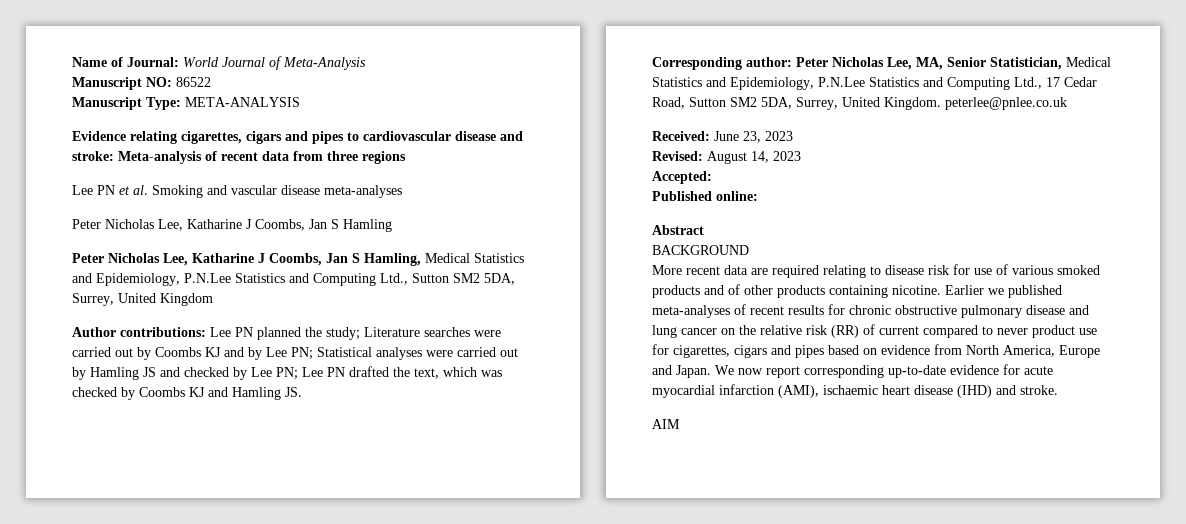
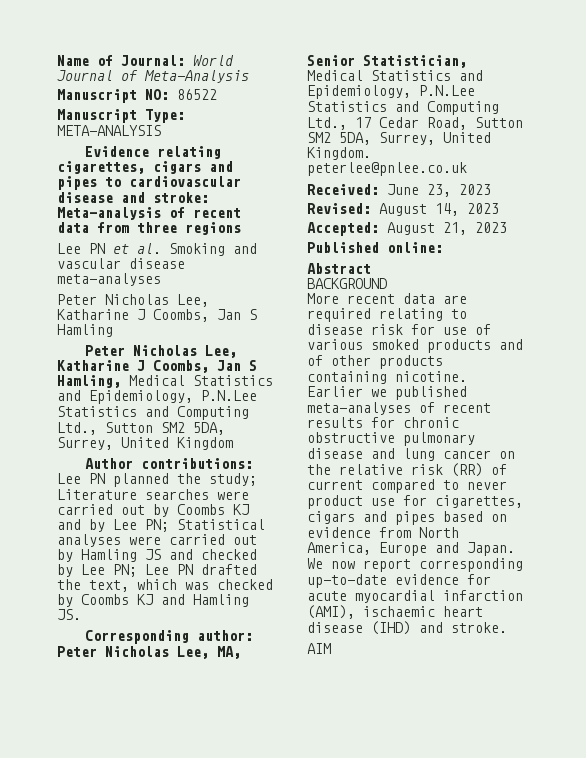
(712, 177) none -> [387,222,507,235] August 21, 2023

